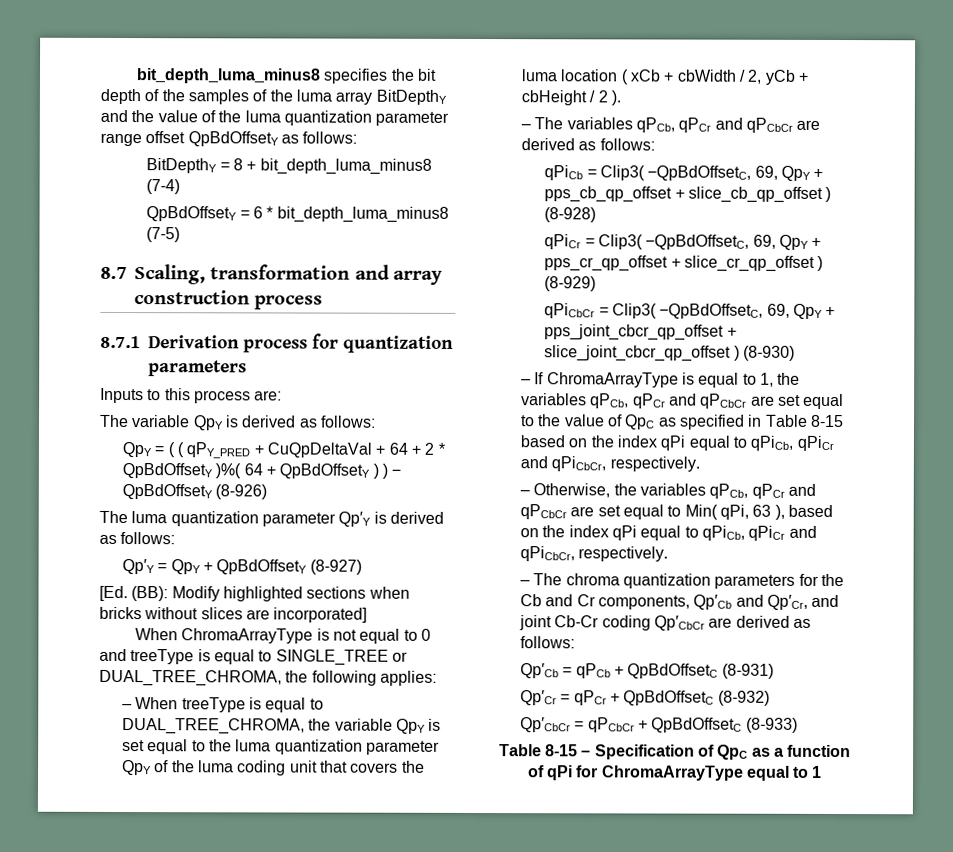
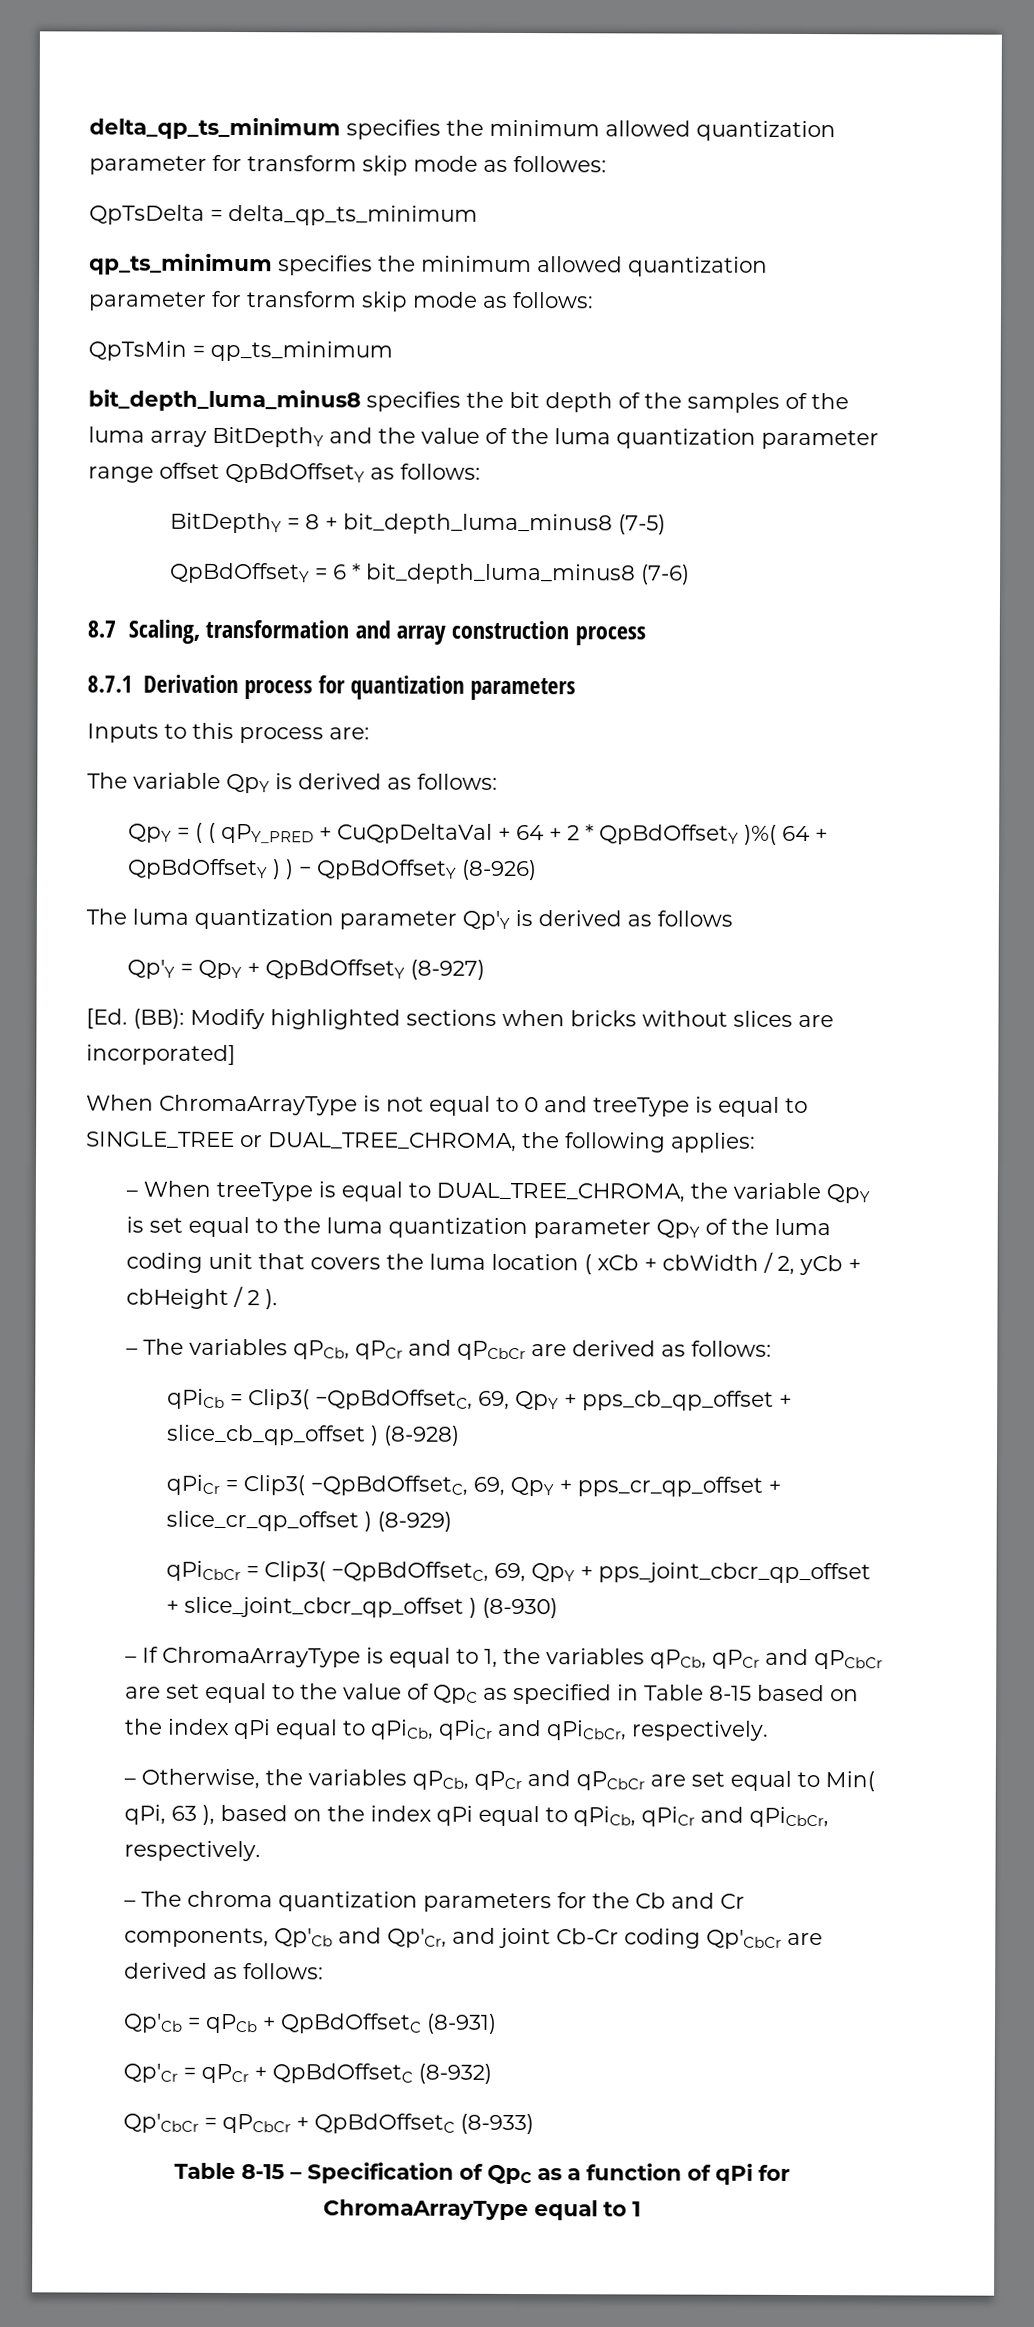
(135, 76) none -> [89,117,836,142] [89,154,607,176] [89,204,478,226] [89,253,768,277] [88,290,594,312] [88,340,393,362] delta_qp_ts_minimum specifies the minimum allowed quantization parameter for transform skip mode as followes: // QpTsDelta = delta_qp_ts_minimum // qp_ts_minimum specifies the minimum allowed quantization parameter for transform skip mode as follows: // QpTsMin = qp_ts_minimum //
[146,179,181,195] (7-4) -> [617,514,666,535] (7-5)
[146,227,181,243] (7-5) -> [640,564,690,585] (7-6)
[120,532,176,545] follows: -> [657,910,733,927] follows

